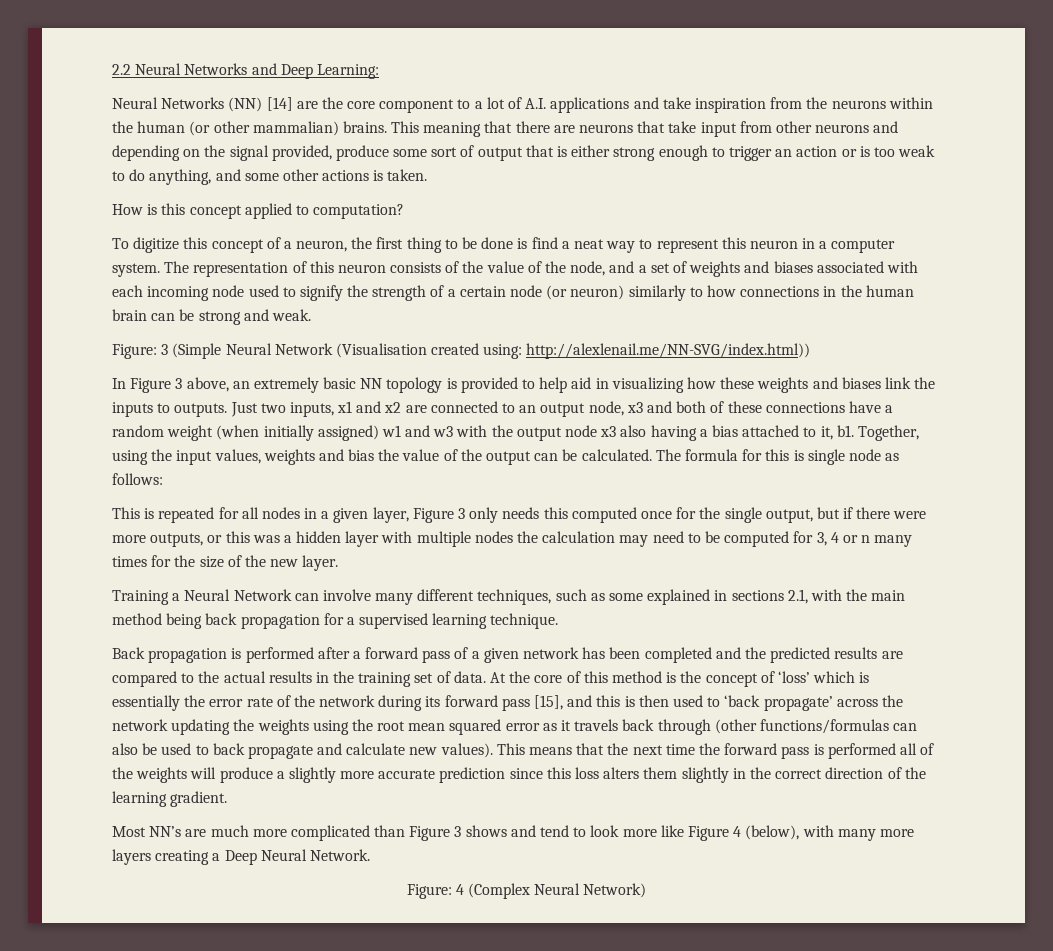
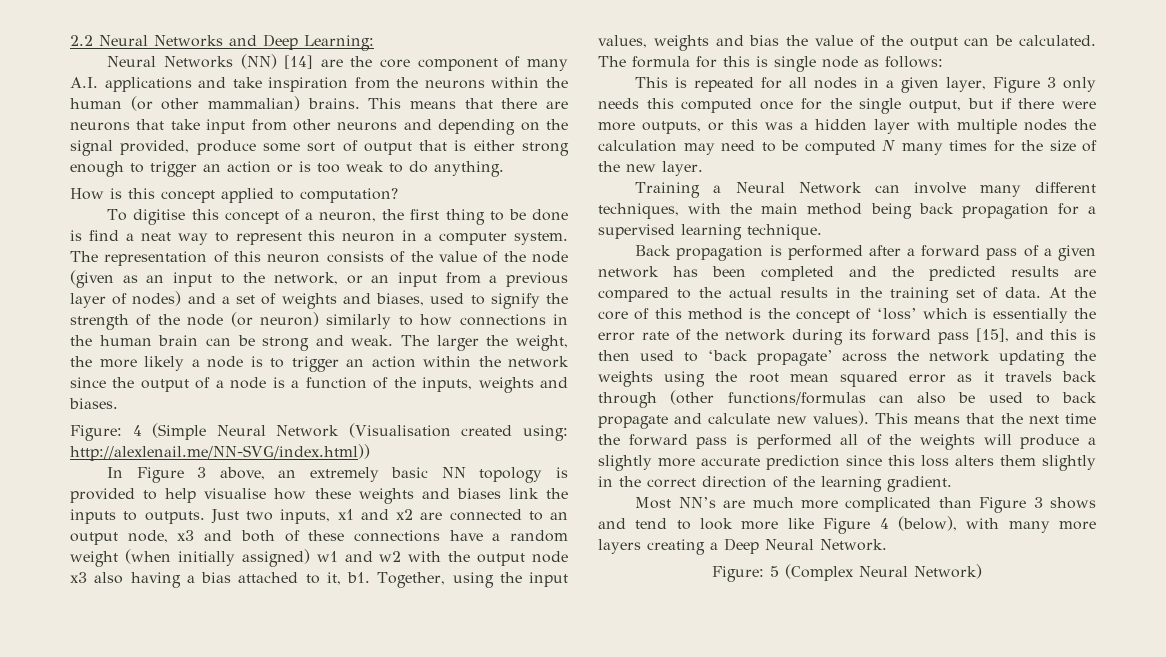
[457,97,523,109] to a lot of -> [505,56,568,71] of many
[423,122,482,137] meaning -> [410,101,456,109] means
[149,169,428,185] anything, and some other actions is taken. -> [434,161,504,177] anything.
[133,237,180,253] digitize -> [133,209,186,225] digitise
[570,261,606,276] node, -> [532,251,569,263] [70,270,569,288] [70,291,182,308] node (given as an input to the network, or an input from a previous layer of nodes)
[773,261,918,273] [112,285,245,301] biases associated with each incoming node -> [376,293,425,306] biases,
[447,286,506,297] a certain -> [157,314,180,325] the
[112,344,169,359] // Figure: 3 -> [401,335,568,351] [70,356,569,372] [70,377,568,393] [69,398,118,409] [70,425,142,441] The larger the weight, the more likely a node is to trigger an action within the network since the output of a node is a function of the inputs, weights and biases. // Figure: 4
[571,377,684,393] aid in visualizing -> [204,488,267,499] visualise
[433,426,454,437] w3 -> [379,551,402,562] w2
[793,531,871,546] for 3, 4 or n -> [882,140,896,151] N
[555,589,808,605] such as some explained in sections 2.1, -> (679, 211) none
[455,884,464,895] 4 -> [770,566,779,577] 5

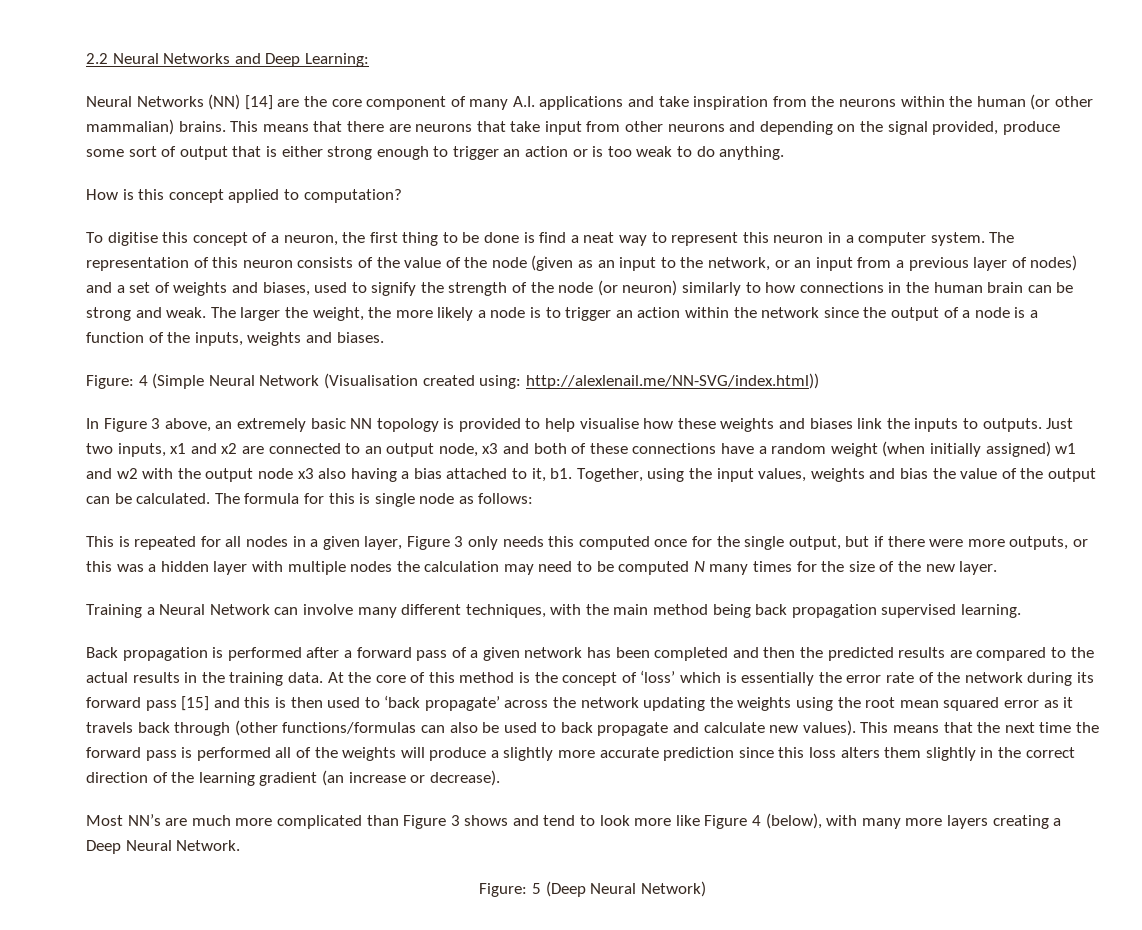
[1057,203,1096,215] [598,224,822,240] for a supervised learning technique. -> [881,604,1022,618] supervised learning.
(877, 271) none -> [763,647,796,658] then
[955,287,998,299] set of -> (284, 679) none
[975,328,1009,342] [15], -> [181,696,210,711] [15]
[887,476,952,492] gradient. -> [259,770,500,786] gradient (an increase or decrease).
[785,564,854,581] (Complex -> [545,881,586,897] (Deep

